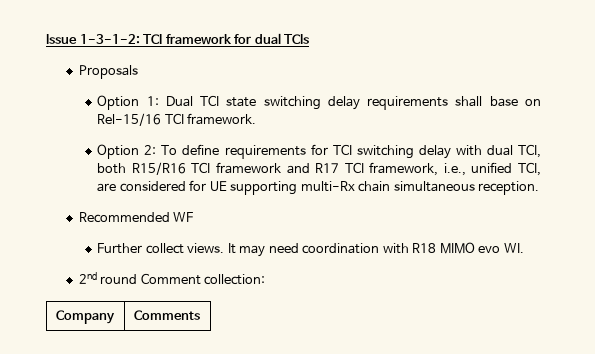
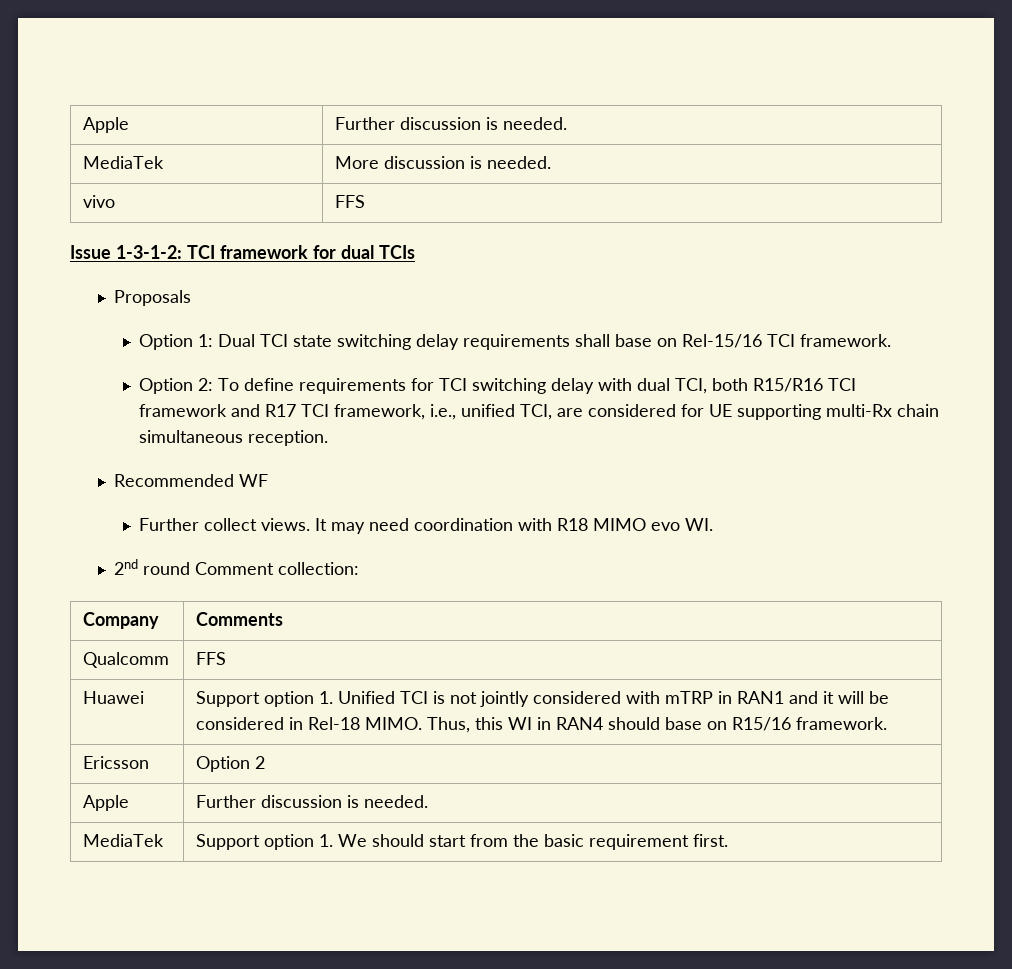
(46, 39) none -> [83,117,130,133] [335,117,568,130] [83,156,165,169] [335,156,552,169] [83,195,116,208] [335,195,366,208] Apple | Further discussion is needed. // MediaTek | More discussion is needed. // vivo | FFS //
(200, 315) none -> [83,652,170,668] [196,652,227,665] [83,691,145,704] [196,691,890,707] [196,717,888,733] [83,756,150,769] [196,756,266,772] [83,795,130,811] [196,795,429,808] [83,834,165,847] [196,834,729,850] // Qualcomm | FFS // Huawei | Support option 1. Unified TCI is not jointly considered with mTRP in RAN1 and it will be considered in Rel-18 MIMO. Thus, this WI in RAN4 should base on R15/16 framework. // Ericsson | Option 2 // Apple | Further discussion is needed. // MediaTek | Support option 1. We should start from the basic requirement first.

